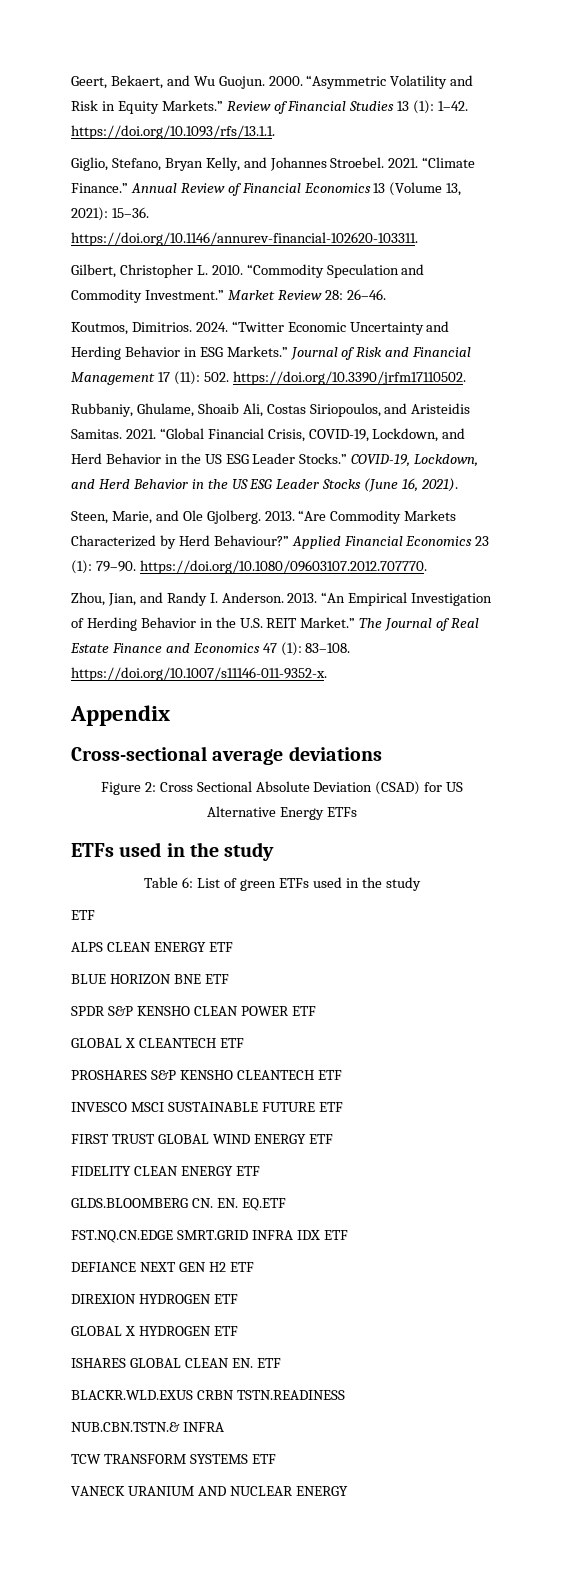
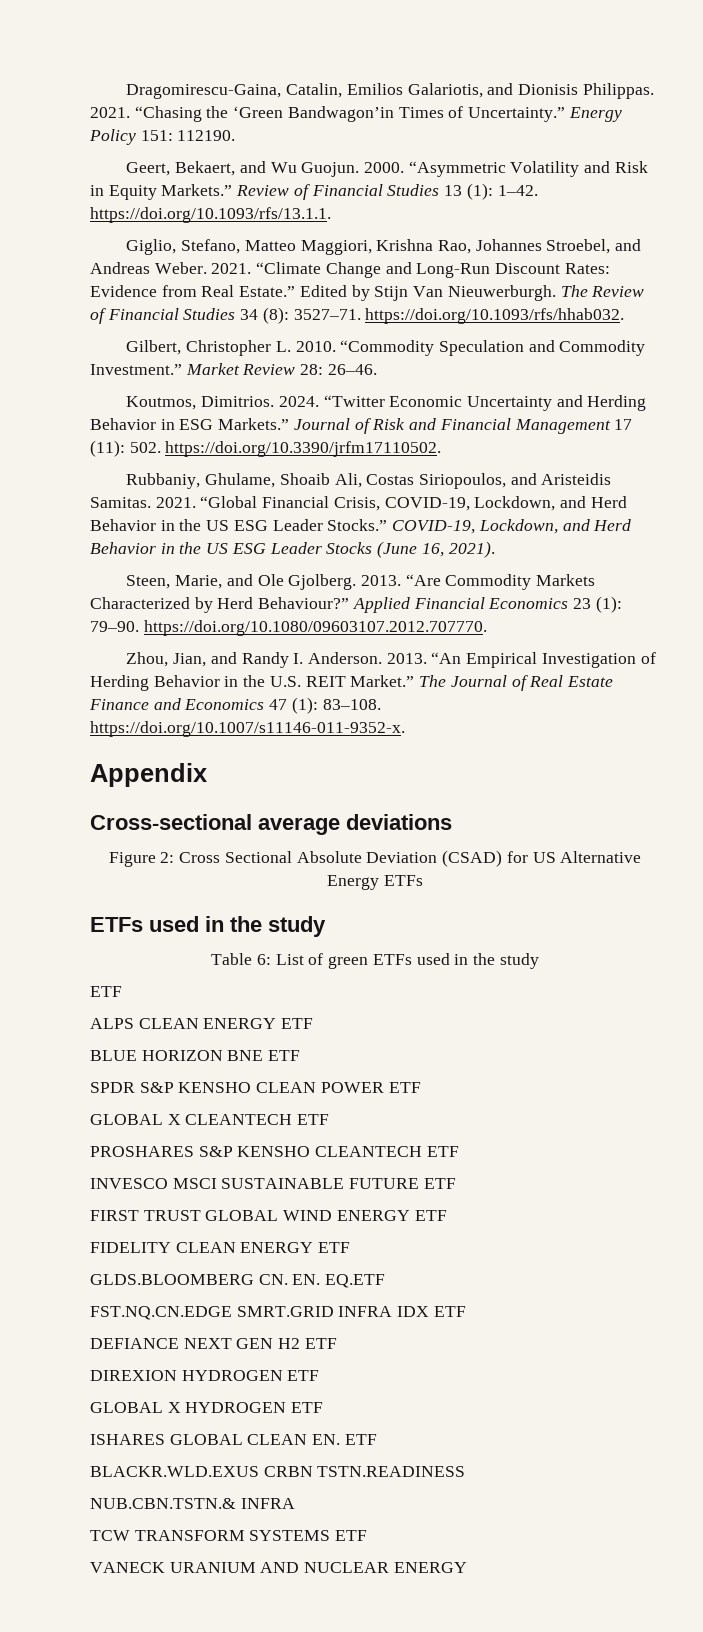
(71, 82) none -> [126,83,654,99] [90,106,622,122] [89,129,236,145] Dragomirescu-Gaina, Catalin, Emilios Galariotis, and Dionisis Philippas. 2021. “Chasing the ‘Green Bandwagon’in Times of Uncertainty.” Energy Policy 151: 112190. //
[164,157,476,171] [71,182,462,196] [71,207,149,221] [71,232,418,246] Bryan Kelly, and Johannes Stroebel. 2021. “Climate Finance.” Annual Review of Financial Economics 13 (Volume 13, 2021): 15–36. https://doi.org/10.1146/annurev-financial-102620-103311. -> [244,239,642,255] [90,262,610,278] [90,285,645,301] [90,307,625,324] Matteo Maggiori, Krishna Rao, Johannes Stroebel, and Andreas Weber. 2021. “Climate Change and Long-Run Discount Rates: Evidence from Real Estate.” Edited by Stijn Van Nieuwerburgh. The Review of Financial Studies 34 (8): 3527–71. https://doi.org/10.1093/rfs/hhab032.

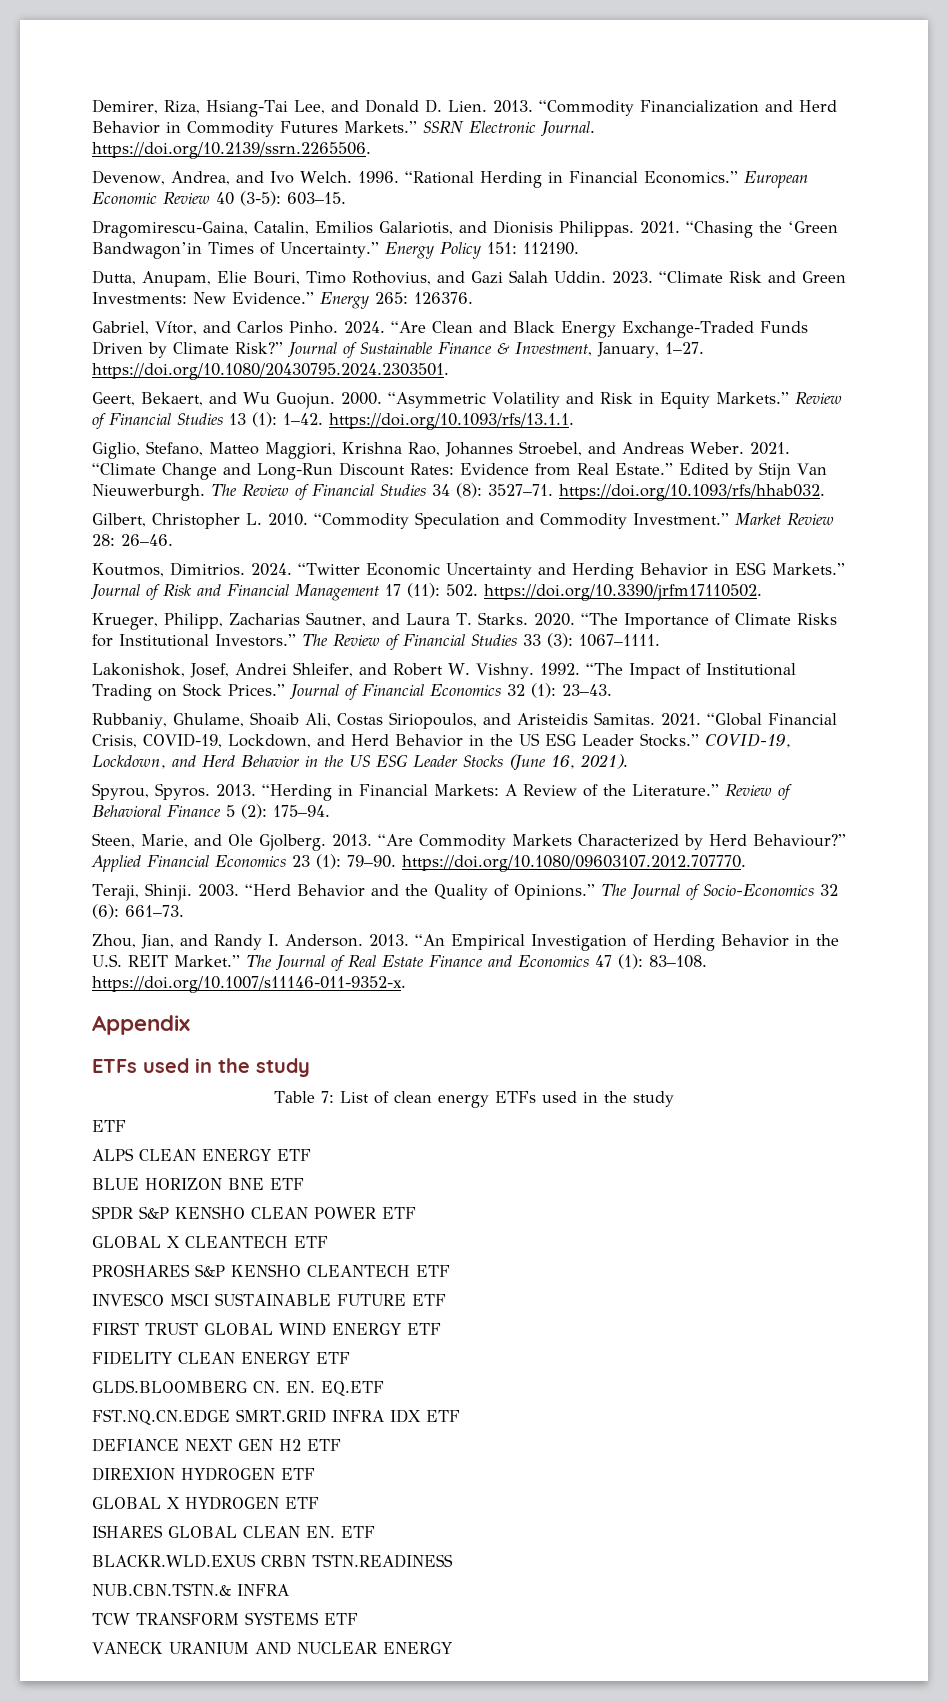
(126, 91) none -> [92,99,837,117] [92,121,595,137] [92,142,371,159] [92,170,808,188] [92,191,346,206] Demirer, Riza, Hsiang-Tai Lee, and Donald D. Lien. 2013. “Commodity Financialization and Herd Behavior in Commodity Futures Markets.” SSRN Electronic Journal. https://doi.org/10.2139/ssrn.2265506. // Devenow, Andrea, and Ivo Welch. 1996. “Rational Herding in Financial Economics.” European Economic Review 40 (3-5): 603–15. //
(236, 135) none -> [92,270,846,287] [92,292,473,309] [92,321,808,338] [92,341,704,359] [92,363,449,380] // Dutta, Anupam, Elie Bouri, Timo Rothovius, and Gazi Salah Uddin. 2023. “Climate Risk and Green Investments: New Evidence.” Energy 265: 126376. // Gabriel, Vítor, and Carlos Pinho. 2024. “Are Clean and Black Energy Exchange-Traded Funds Driven by Climate Risk?” Journal of Sustainable Finance & Investment, January, 1–27. https://doi.org/10.1080/20430795.2024.2303501.
(442, 449) none -> [92,612,837,630] [92,633,660,651] [92,662,796,679] [92,683,612,701] // Krueger, Philipp, Zacharias Sautner, and Laura T. Starks. 2020. “The Importance of Climate Risks for Institutional Investors.” The Review of Financial Studies 33 (3): 1067–1111. // Lakonishok, Josef, Andrei Shleifer, and Robert W. Vishny. 1992. “The Impact of Institutional Trading on Stock Prices.” Journal of Financial Economics 32 (1): 23–43.
(495, 549) none -> [92,783,792,801] [92,804,330,819] // Spyrou, Spyros. 2013. “Herding in Financial Markets: A Review of the Literature.” Review of Behavioral Finance 5 (2): 175–94.
(487, 628) none -> [92,883,838,901] [92,904,184,919] // Teraji, Shinji. 2003. “Herd Behavior and the Quality of Opinions.” The Journal of Socio-Economics 32 (6): 661–73.
[90,814,452,835] [108,850,642,867] [327,875,423,890] // Cross-sectional average deviations // Figure 2: Cross Sectional Absolute Deviation (CSAD) for US Alternative Energy ETFs -> (190, 1025) none
[256,954,271,965] 6: -> [320,1091,334,1103] 7:
[328,956,369,969] green -> [393,1091,489,1108] clean energy

